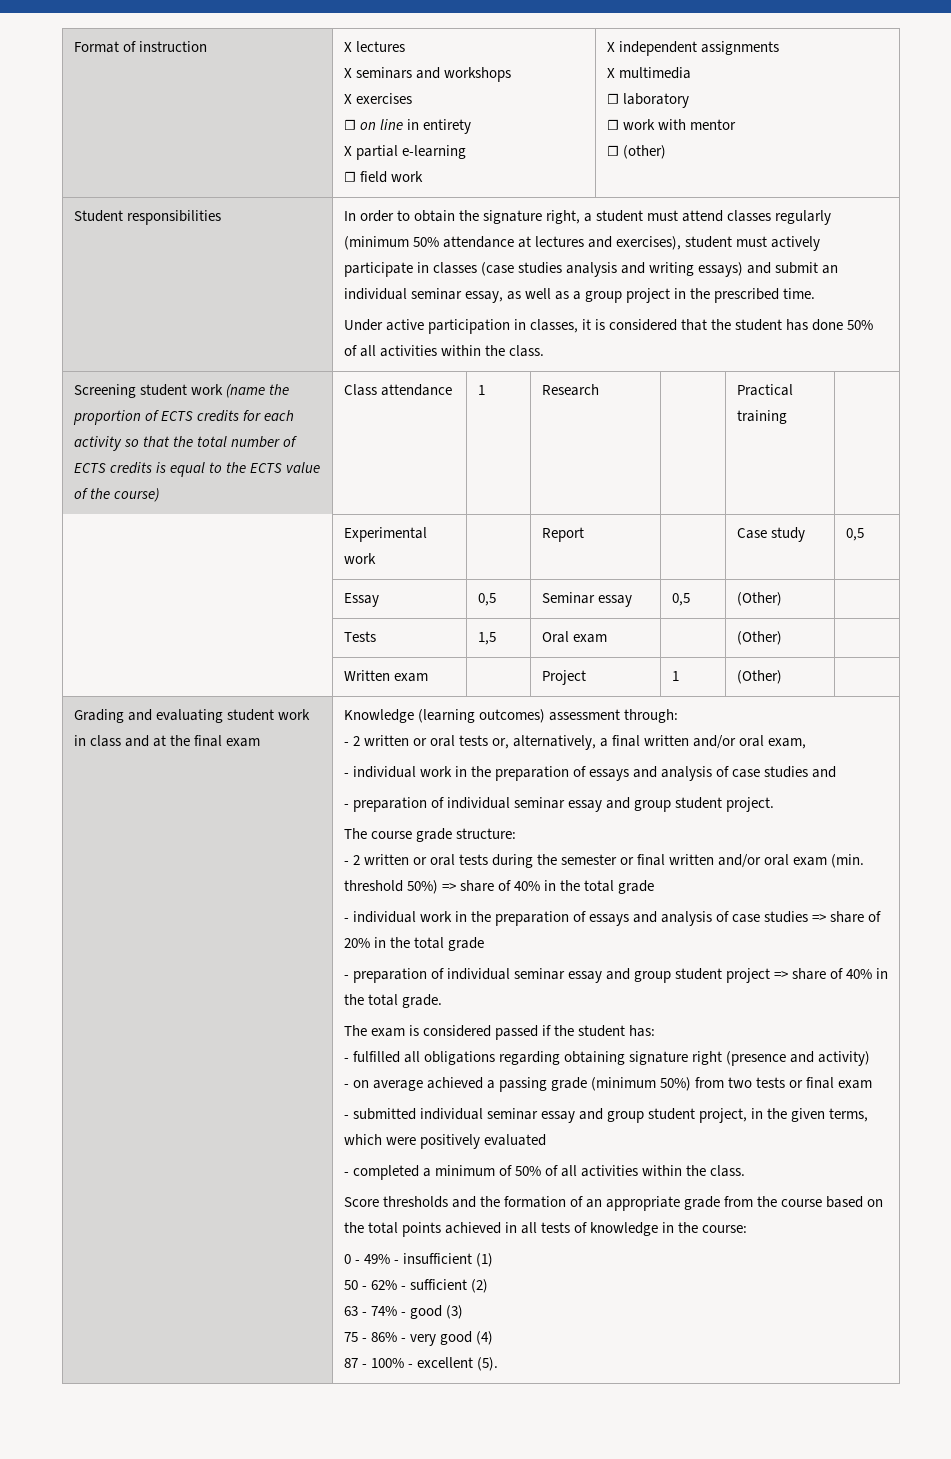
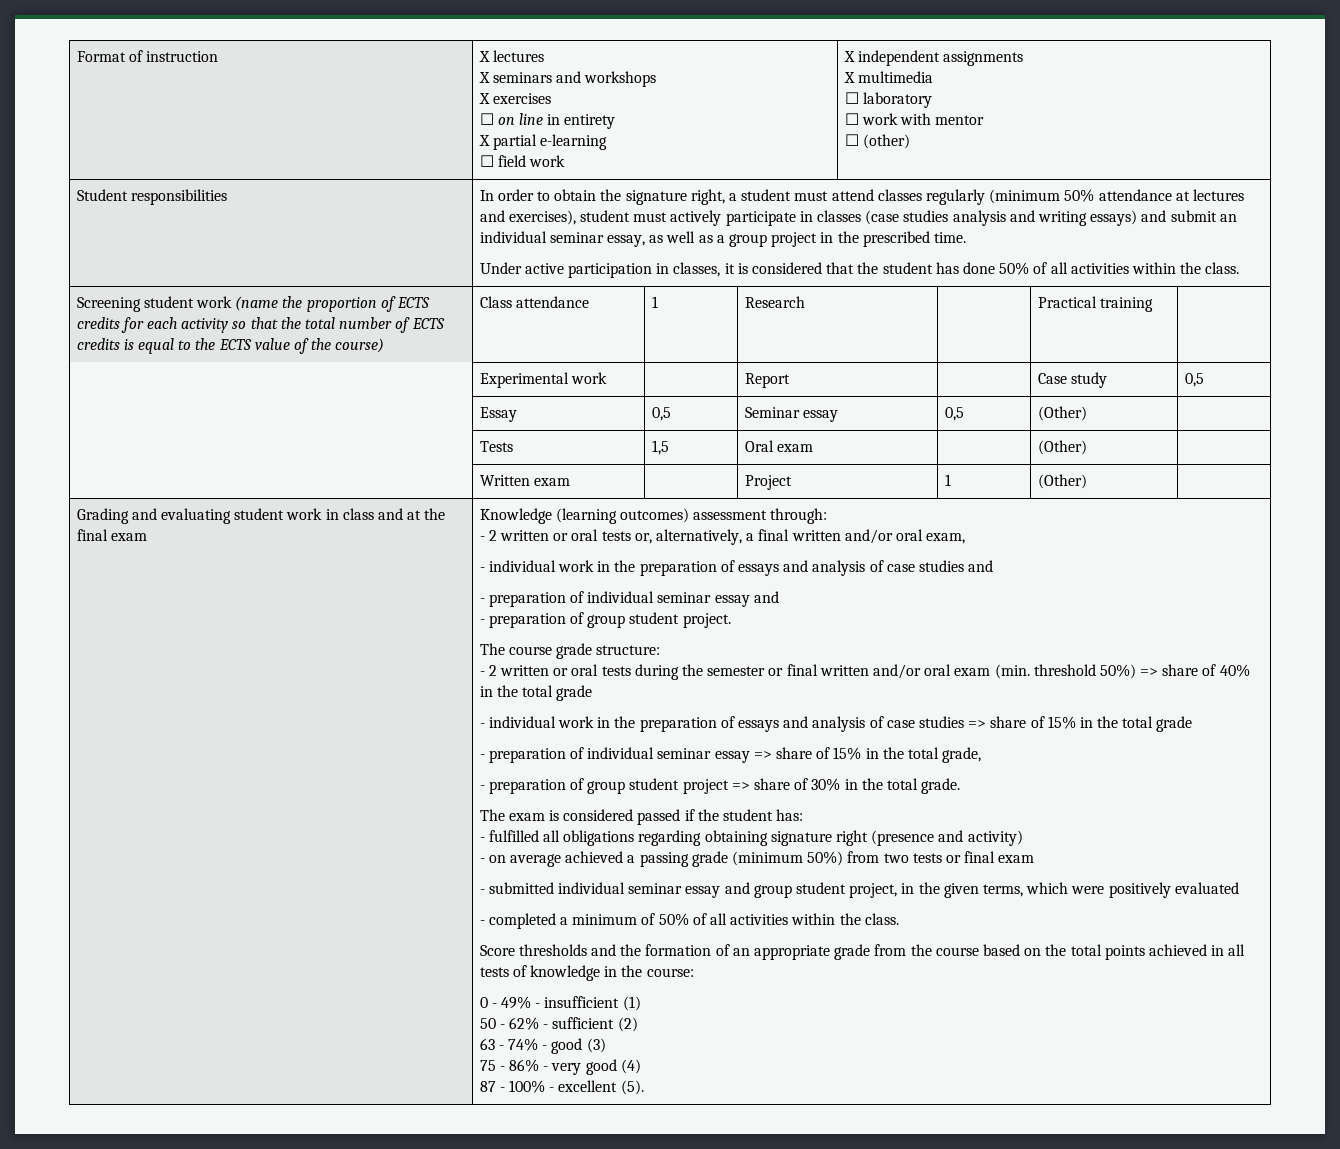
(630, 803) none -> [479,612,585,628] // - preparation of
[343,938,370,948] 20% -> [1047,716,1076,729] 15%
[605,968,630,980] and -> [753,747,982,763] [479,778,585,794] => share of 15% in the total grade, // - preparation of
[846,969,873,979] 40% -> [811,778,841,791] 30%

